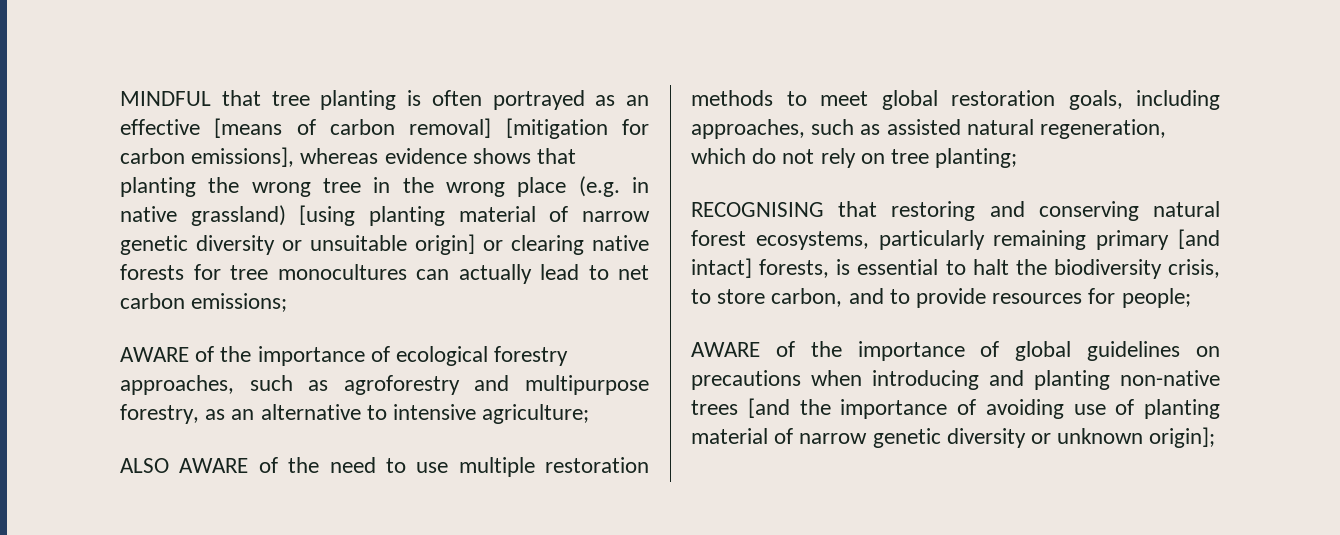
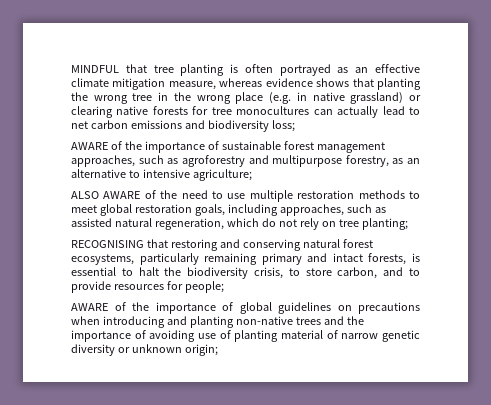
[214,118,649,139] [120,147,295,167] [means of carbon removal] [mitigation for carbon emissions], -> [71,78,216,90] climate mitigation measure,
[299,205,650,226] [120,234,475,255] [using planting material of narrow genetic diversity or unsuitable origin] -> (404, 98) none
[191,293,288,312] [120,346,569,366] emissions; // AWARE of the importance of ecological forestry -> [130,120,295,132] [71,141,385,153] emissions and biodiversity loss; // AWARE of the importance of sustainable forest management
[1178,229,1220,249] [691,258,752,278] [and intact] -> [307,253,363,262] and intact
[747,398,790,418] [and -> [323,316,344,325] and
[1149,427,1216,448] origin]; -> [184,344,218,356] origin;

